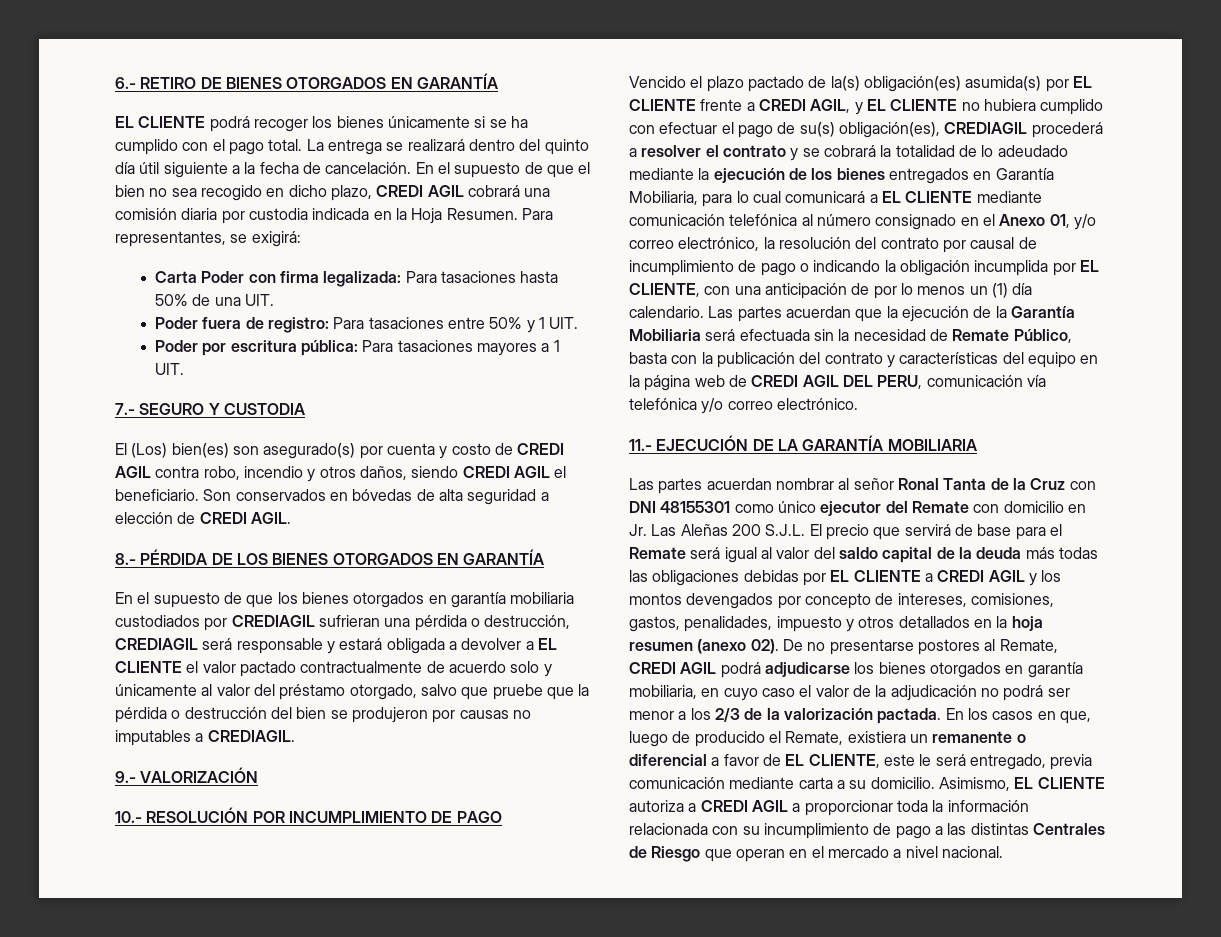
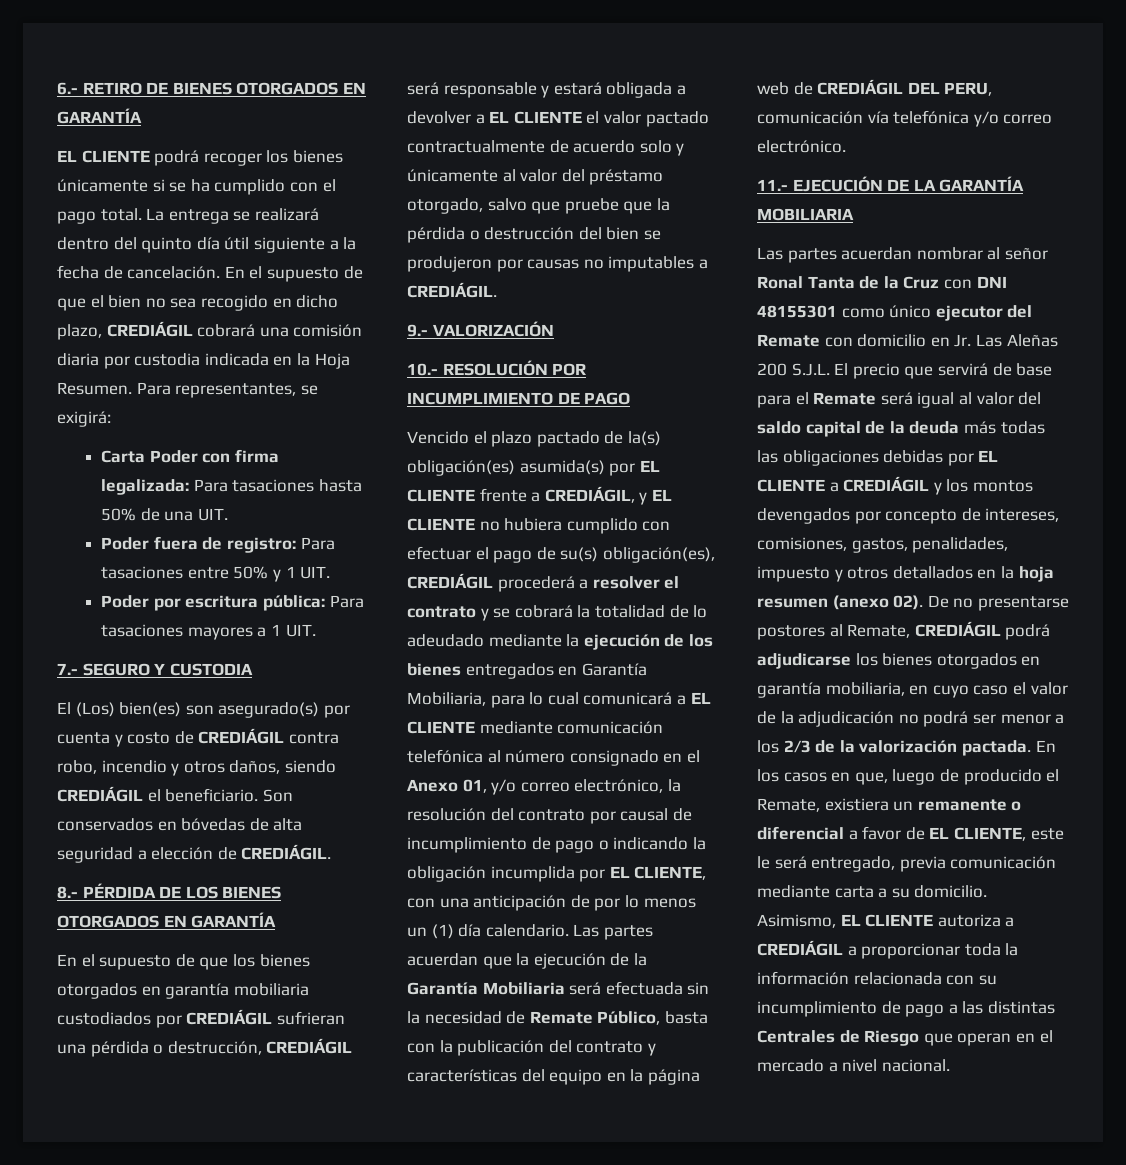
[376,185,464,197] CREDI AGIL -> [106,321,193,337] CREDIÁGIL
[517,443,565,455] [115,466,151,478] CREDI AGIL -> [198,728,285,744] CREDIÁGIL
[462,466,550,478] CREDI AGIL -> [57,786,143,802] CREDIÁGIL
[199,512,291,524] CREDI AGIL. -> [241,844,332,860] CREDIÁGIL.
[231,615,315,627] CREDIAGIL -> [186,1009,273,1025] CREDIÁGIL
[115,638,198,650] CREDIAGIL -> [266,1038,353,1054] CREDIÁGIL
[207,730,295,742] CREDIAGIL. -> [407,282,497,298] CREDIÁGIL.
[758,99,851,113] CREDI AGIL, -> [544,486,635,503] CREDIÁGIL,
[944,122,1028,134] CREDIAGIL -> [407,573,493,589] CREDIÁGIL
[751,375,839,387] CREDI AGIL -> [817,79,904,95] CREDIÁGIL
[937,570,1025,582] CREDI AGIL -> [843,476,930,492] CREDIÁGIL
[629,662,717,674] CREDI AGIL -> [914,621,1001,637] CREDIÁGIL
[700,800,788,812] CREDI AGIL -> [757,940,843,956] CREDIÁGIL

